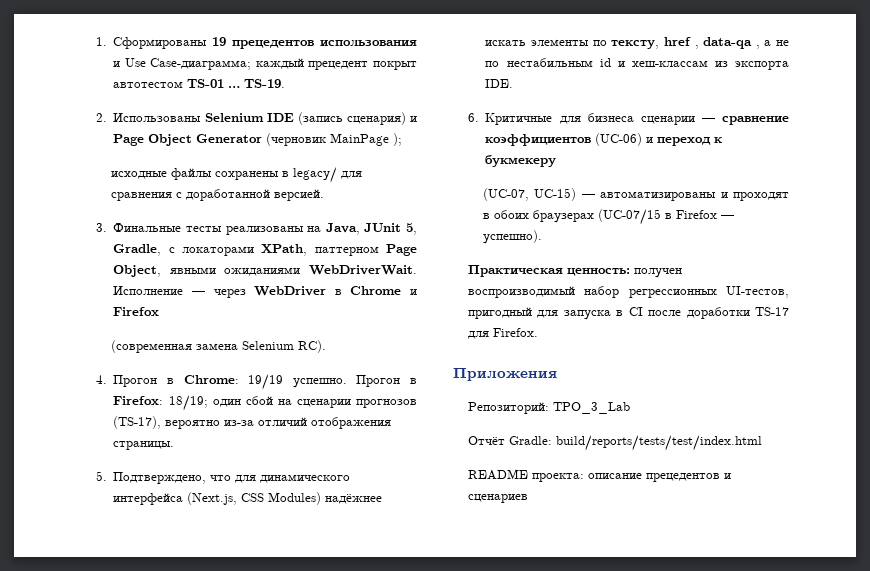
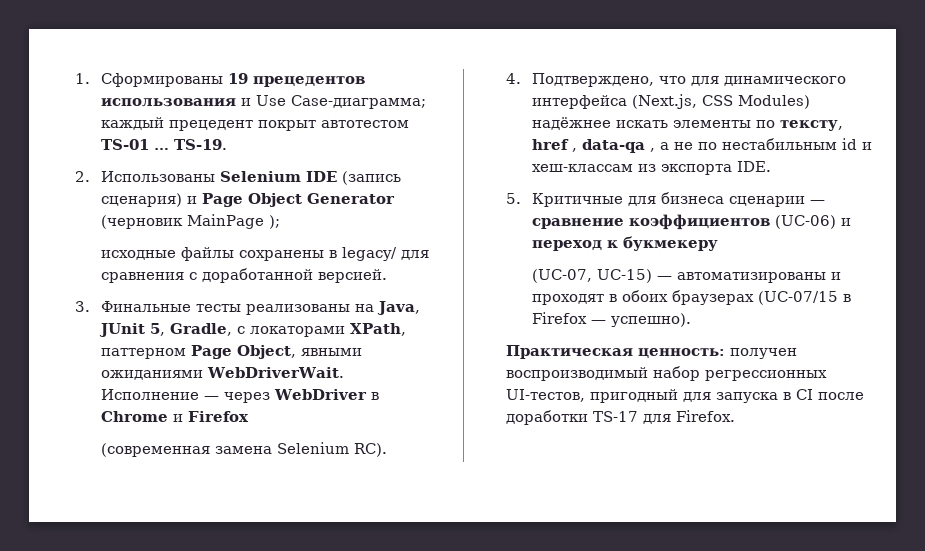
[113,374,417,390] [113,395,417,411] [113,416,392,429] [113,441,175,450] [95,471,107,481] Прогон в Chrome: 19/19 успешно. Прогон в Firefox: 18/19; один сбой на сценарии прогнозов (TS-17), вероятно из-за отличий отображения страницы. // 5. -> (521, 78) none
[467,113,479,122] 6. -> [505,193,521,204] 5.
[453,368,557,381] [467,402,630,414] [467,435,762,451] [467,469,731,482] [467,494,528,503] // Приложения // Репозиторий: TPO_3_Lab // Отчёт Gradle: build/reports/tests/test/index.html // README проекта: описание прецедентов и сценариев -> (735, 416) none

